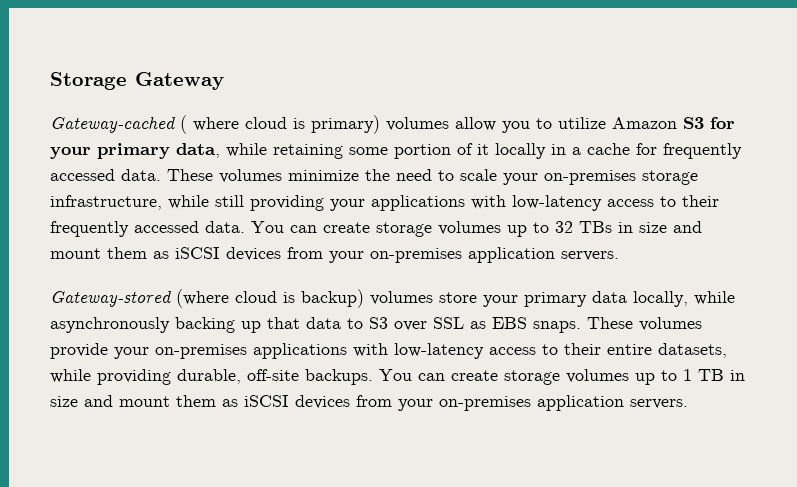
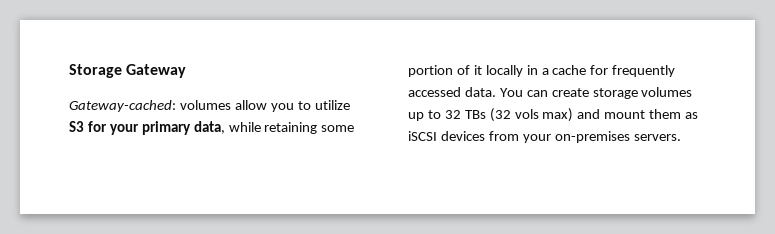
[50,115,380,134] Gateway-cached ( where cloud is primary) -> [69,100,176,112] Gateway-cached:
[612,117,677,129] Amazon -> (350, 105) none
[167,169,698,185] [50,195,719,211] [50,221,245,237] These volumes minimize the need to scale your on-premises storage infrastructure, while still providing your applications with low-latency access to their frequently accessed data. -> (496, 92) none
[618,221,702,233] [50,247,619,263] [50,289,735,308] [50,317,702,333] [50,343,727,359] [50,369,745,385] [50,395,688,411] in size and mount them as iSCSI devices from your on-premises application servers. // Gateway-stored (where cloud is backup) volumes store your primary data locally, while asynchronously backing up that data to S3 over SSL as EBS snaps. These volumes provide your on-premises applications with low-latency access to their entire datasets, while providing durable, off-site backups. You can create storage volumes up to 1 TB in size and mount them as iSCSI devices from your on-premises application servers. -> [489,108,699,122] [408,131,681,143] (32 vols max) and mount them as iSCSI devices from your on-premises servers.

